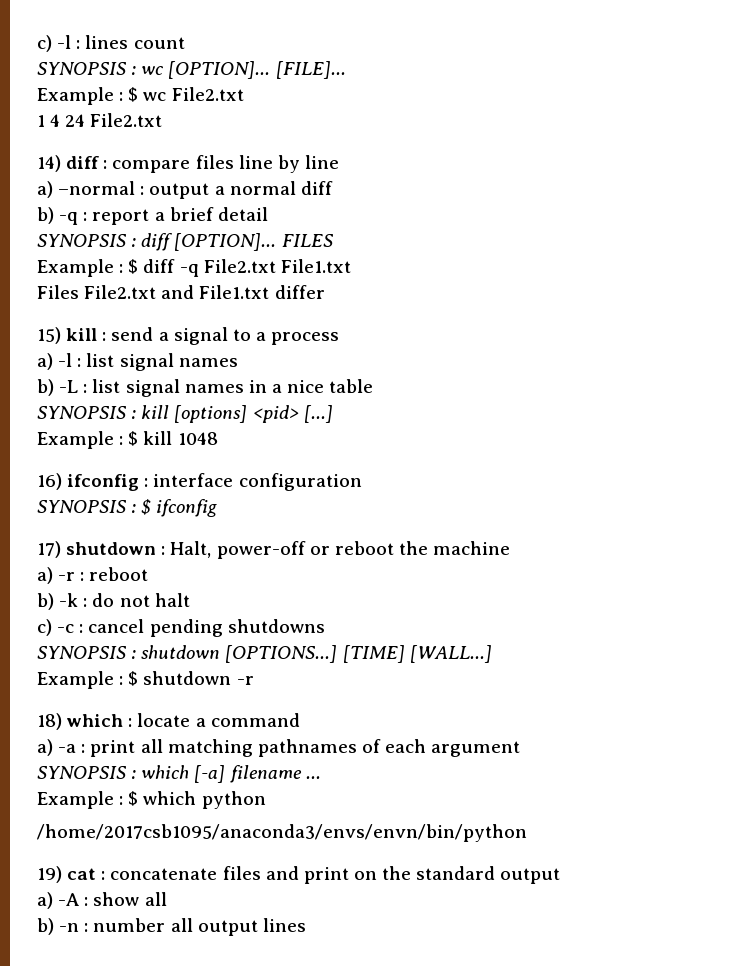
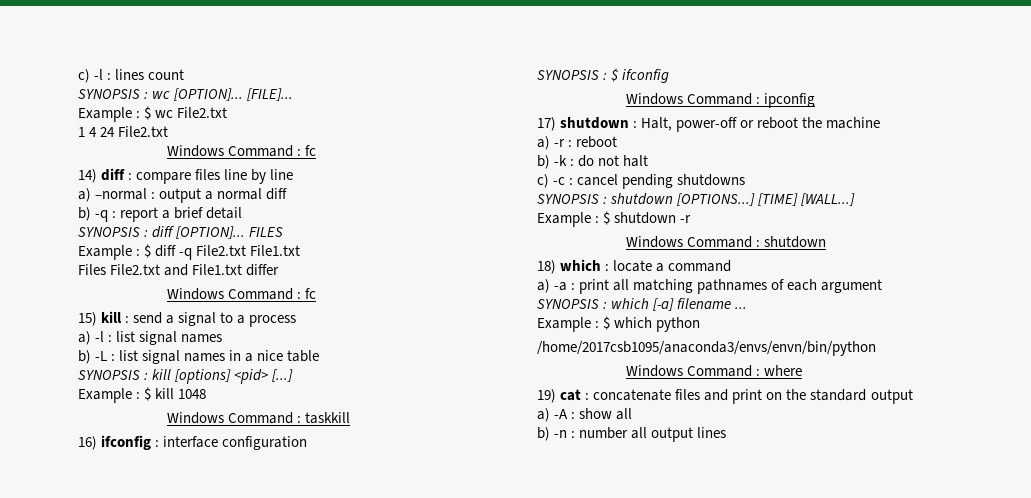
(163, 120) none -> [166,145,316,157] // Windows Command : fc
(325, 292) none -> [166,288,316,300] // Windows Command : fc
(218, 438) none -> [166,412,350,424] // Windows Command : taskkill
(218, 508) none -> [625,93,815,108] // Windows Command : ipconfig
(254, 680) none -> [625,236,826,248] // Windows Command : shutdown
(527, 833) none -> [625,365,802,377] // Windows Command : where

